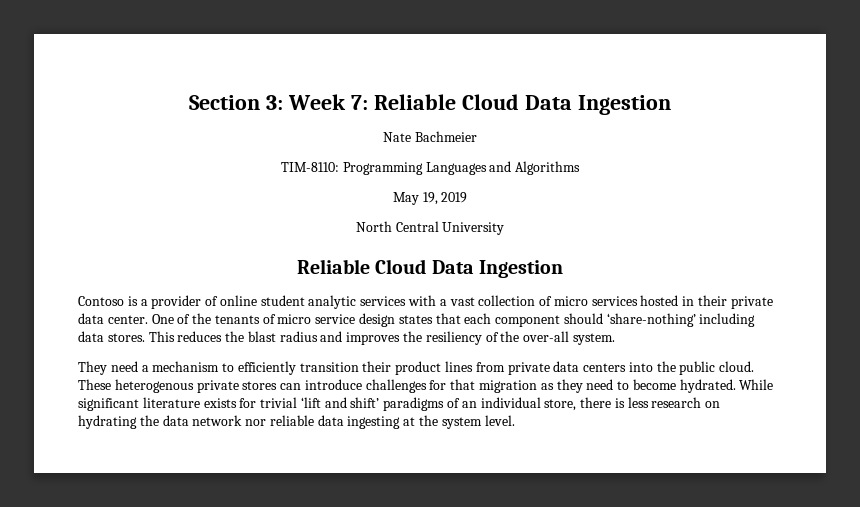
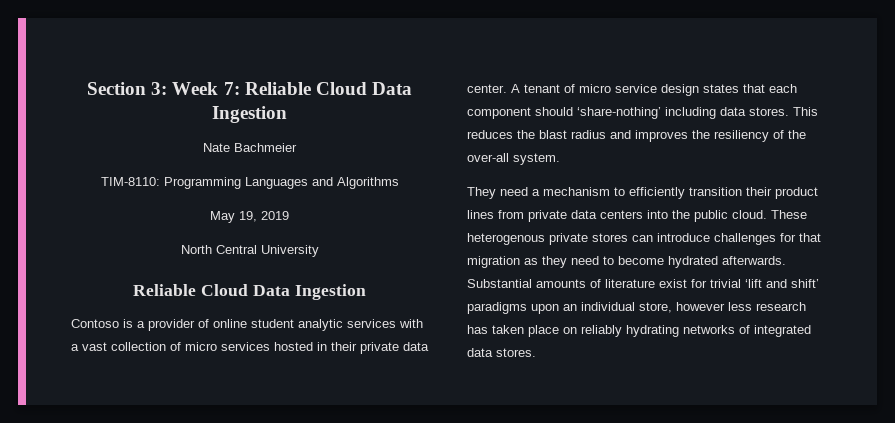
[151,313,260,324] One of the tenants -> [511,84,560,93] A tenant
[679,379,774,393] [78,397,237,411] hydrated. While significant literature exists -> [668,256,786,268] [467,279,687,288] hydrated afterwards. Substantial amounts of literature exist
[447,398,461,408] of -> [531,304,559,314] upon
[580,397,721,408] [78,415,515,429] there is less research on hydrating the data network nor reliable data ingesting at the system level. -> [676,302,806,311] [467,325,811,337] [467,348,536,357] however less research has taken place on reliably hydrating networks of integrated data stores.

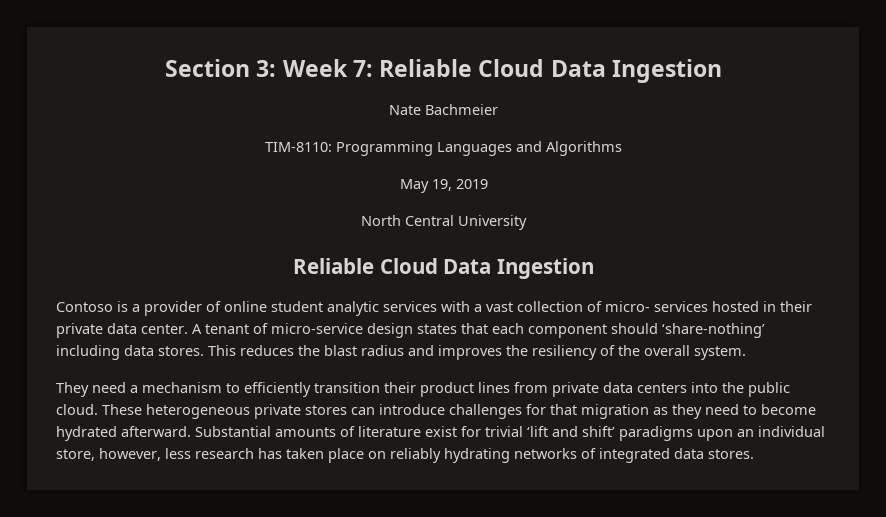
[185,342,217,351] micro -> [605,301,650,312] micro-
[579,84,657,93] micro service -> [271,323,363,334] micro-service
[467,153,509,162] over-all -> [644,345,690,356] overall
[467,233,545,245] heterogenous -> [146,404,250,419] heterogeneous
[722,256,786,265] afterwards. -> [121,426,191,437] afterward.
[676,302,725,311] however -> [99,448,161,461] however,

